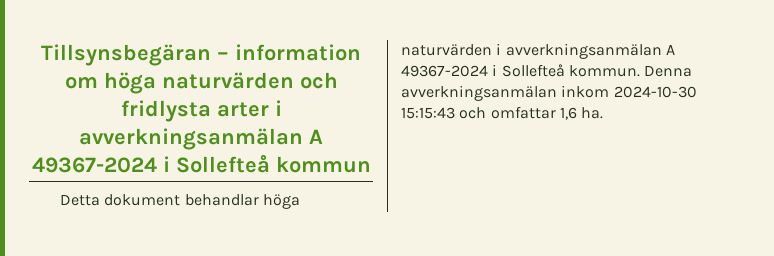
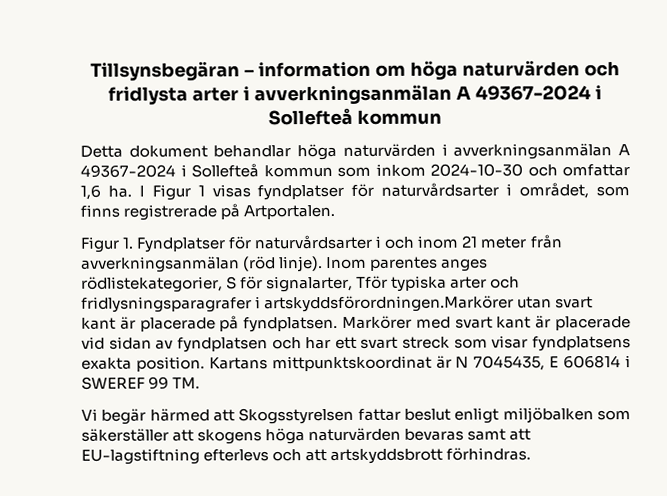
[568,65,693,77] [401,85,557,101] kommun. Denna avverkningsanmälan -> [263,165,371,178] kommun som
[401,107,455,119] 15:15:43 -> (523, 170) none
(604, 113) none -> [138,182,631,201] [80,203,336,221] [80,234,563,253] [81,256,489,273] [81,275,521,293] [81,295,594,313] [81,315,632,333] [81,335,631,353] [81,355,631,372] [81,376,201,390] [81,407,631,425] [81,427,532,445] [81,447,532,465] I Figur 1 visas fyndplatser för naturvårdsarter i området, som finns registrerade på Artportalen. // Figur 1. Fyndplatser för naturvårdsarter i och inom 21 meter från avverkningsanmälan (röd linje). Inom parentes anges rödlistekategorier, S för signalarter, Tför typiska arter och fridlysningsparagrafer i artskyddsförordningen.Markörer utan svart kant är placerade på fyndplatsen. Markörer med svart kant är placerade vid sidan av fyndplatsen och har ett svart streck som visar fyndplatsens exakta position. Kartans mittpunktskoordinat är N 7045435, E 606814 i SWEREF 99 TM. // Vi begär härmed att Skogsstyrelsen fattar beslut enligt miljöbalken som säkerställer att skogens höga naturvärden bevaras samt att EU-lagstiftning efterlevs och att artskyddsbrott förhindras.

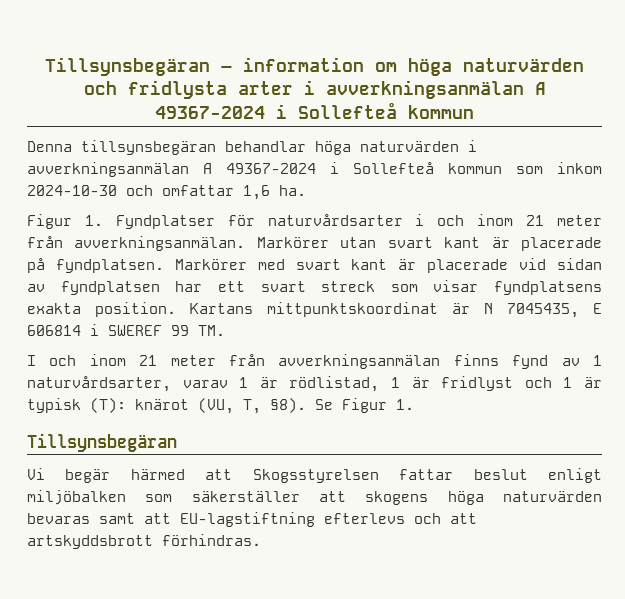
[80,145,208,158] Detta dokument -> [27,140,216,155] Denna tillsynsbegäran
[138,182,631,201] [80,203,336,221] I Figur 1 visas fyndplatser för naturvårdsarter i området, som finns registrerade på Artportalen. -> (306, 190) none
[81,256,489,273] [81,275,521,293] [81,295,515,313] avverkningsanmälan (röd linje). Inom parentes anges rödlistekategorier, S för signalarter, Tför typiska arter och fridlysningsparagrafer i artskyddsförordningen.Markörer -> [74,236,329,251] avverkningsanmälan. Markörer
[271,337,302,350] och -> (160, 288) none
(201, 383) none -> [27,354,602,369] [27,376,603,392] [27,398,414,414] [27,433,177,452] // I och inom 21 meter från avverkningsanmälan finns fynd av 1 naturvårdsarter, varav 1 är rödlistad, 1 är fridlyst och 1 är typisk (T): knärot (VU, T, §8). Se Figur 1. // Tillsynsbegäran

